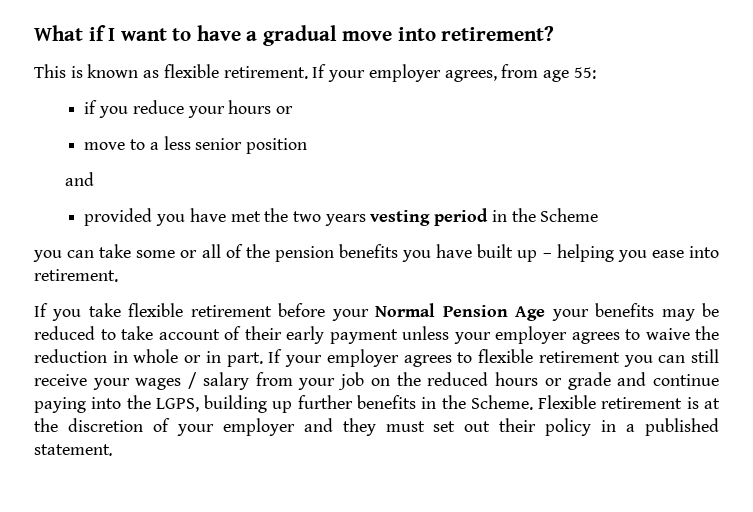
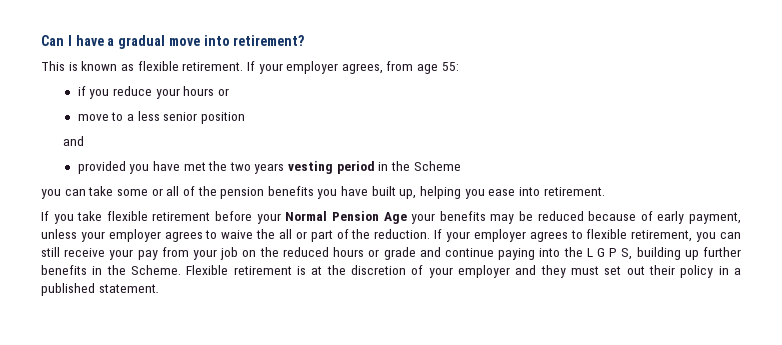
[34,25,192,41] What if I want to -> [41,35,72,46] Can I
[517,250,552,262] up – -> [399,189,417,199] up,
[100,326,398,344] to take account of their early payment -> [588,211,741,224] because of early payment,
[34,349,263,367] reduction in whole or in part. -> [279,229,431,242] all or part of the reduction.
[538,351,620,363] retirement -> [631,230,693,242] retirement,
[135,372,249,390] wages / salary -> [137,250,158,260] pay
[155,398,199,412] LGPS, -> [586,248,633,260] L G P S,

